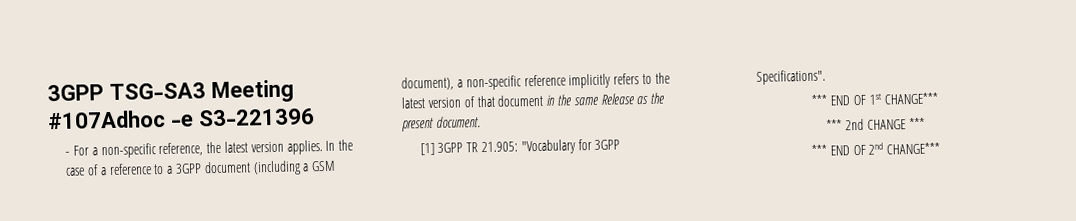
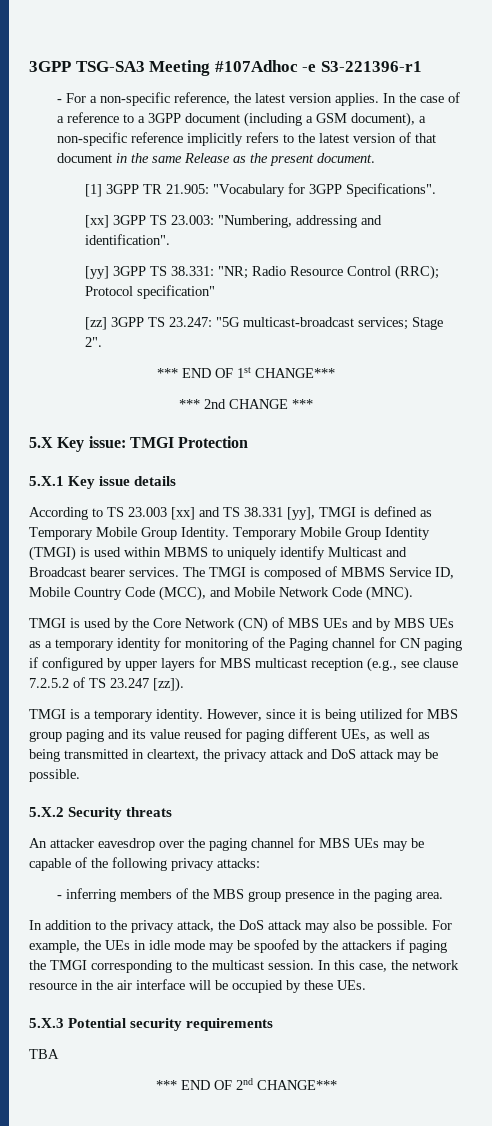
[198,108,315,127] S3-221396 -> [320,61,422,72] S3-221396-r1
(826, 77) none -> [84,215,382,228] [84,234,170,245] [84,265,439,280] [84,285,215,299] [84,317,443,330] [84,337,102,347] // [xx] 3GPP TS 23.003: "Numbering, addressing and identification". // [yy] 3GPP TS 38.331: "NR; Radio Resource Control (RRC); Protocol specification" // [zz] 3GPP TS 23.247: "5G multicast-broadcast services; Stage 2".
(925, 123) none -> [29,436,249,452] [29,476,177,489] [29,506,432,520] [29,527,430,540] [29,546,407,561] [29,566,454,580] [29,586,413,601] [29,617,454,632] [29,637,462,651] [29,657,458,672] [29,677,184,692] [29,708,458,722] [29,728,430,742] [29,749,438,762] [29,769,80,782] [29,807,173,820] [29,837,424,851] [29,857,260,871] [56,888,443,902] [29,920,452,933] [29,939,447,953] [29,960,459,973] [29,979,366,993] [29,1018,274,1031] [29,1049,59,1059] // 5.X Key issue: TMGI Protection // 5.X.1 Key issue details // According to TS 23.003 [xx] and TS 38.331 [yy], TMGI is defined as Temporary Mobile Group Identity. Temporary Mobile Group Identity (TMGI) is used within MBMS to uniquely identify Multicast and Broadcast bearer services. The TMGI is composed of MBMS Service ID, Mobile Country Code (MCC), and Mobile Network Code (MNC). // TMGI is used by the Core Network (CN) of MBS UEs and by MBS UEs as a temporary identity for monitoring of the Paging channel for CN paging if configured by upper layers for MBS multicast reception (e.g., see clause 7.2.5.2 of TS 23.247 [zz]). // TMGI is a temporary identity. However, since it is being utilized for MBS group paging and its value reused for paging different UEs, as well as being transmitted in cleartext, the privacy attack and DoS attack may be possible. // 5.X.2 Security threats // An attacker eavesdrop over the paging channel for MBS UEs may be capable of the following privacy attacks: // - inferring members of the MBS group presence in the paging area. // In addition to the privacy attack, the DoS attack may also be possible. For example, the UEs in idle mode may be spoofed by the attackers if paging the TMGI corresponding to the multicast session. In this case, the network resource in the air interface will be occupied by these UEs. // 5.X.3 Potential security requirements // TBA

